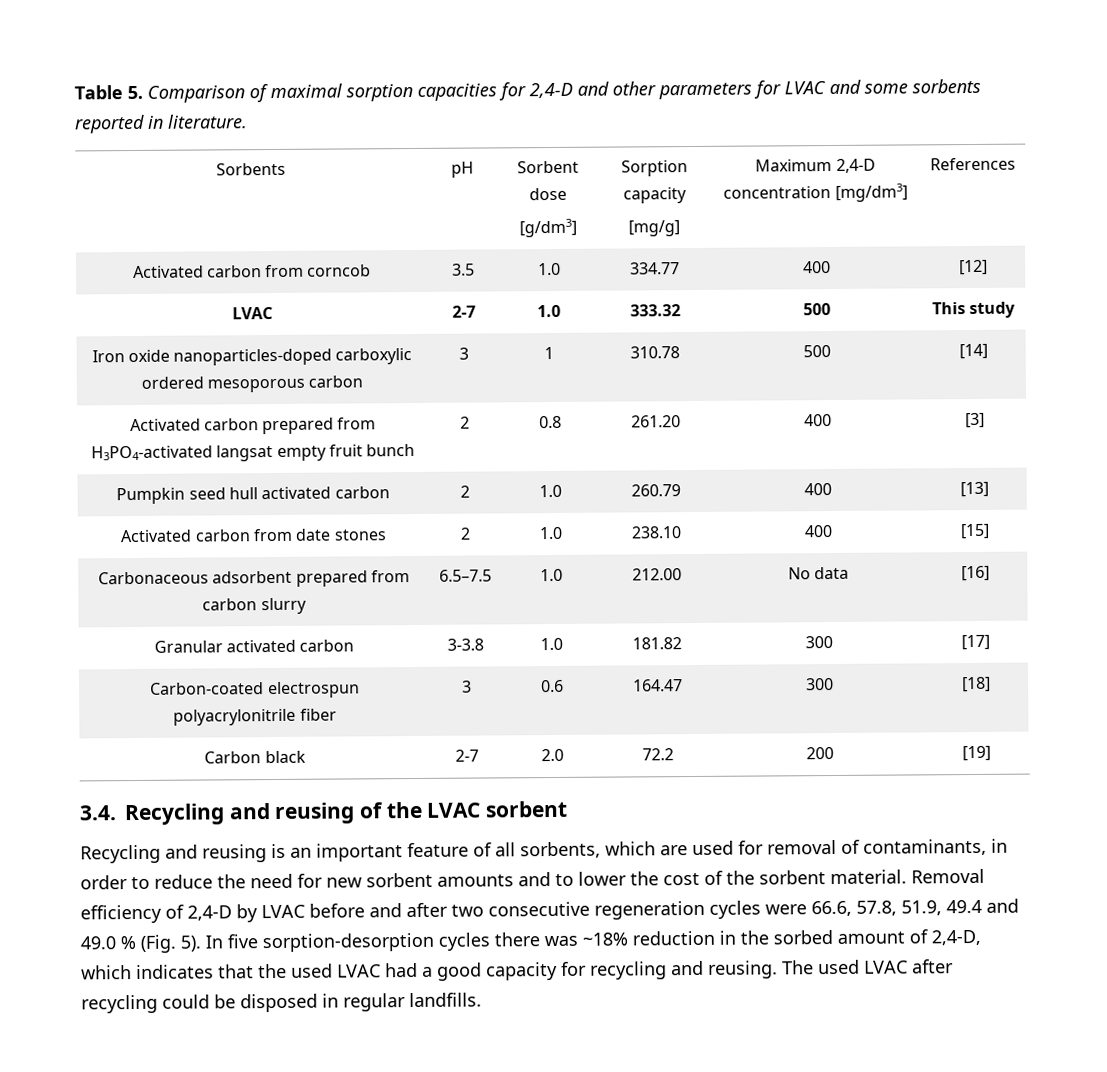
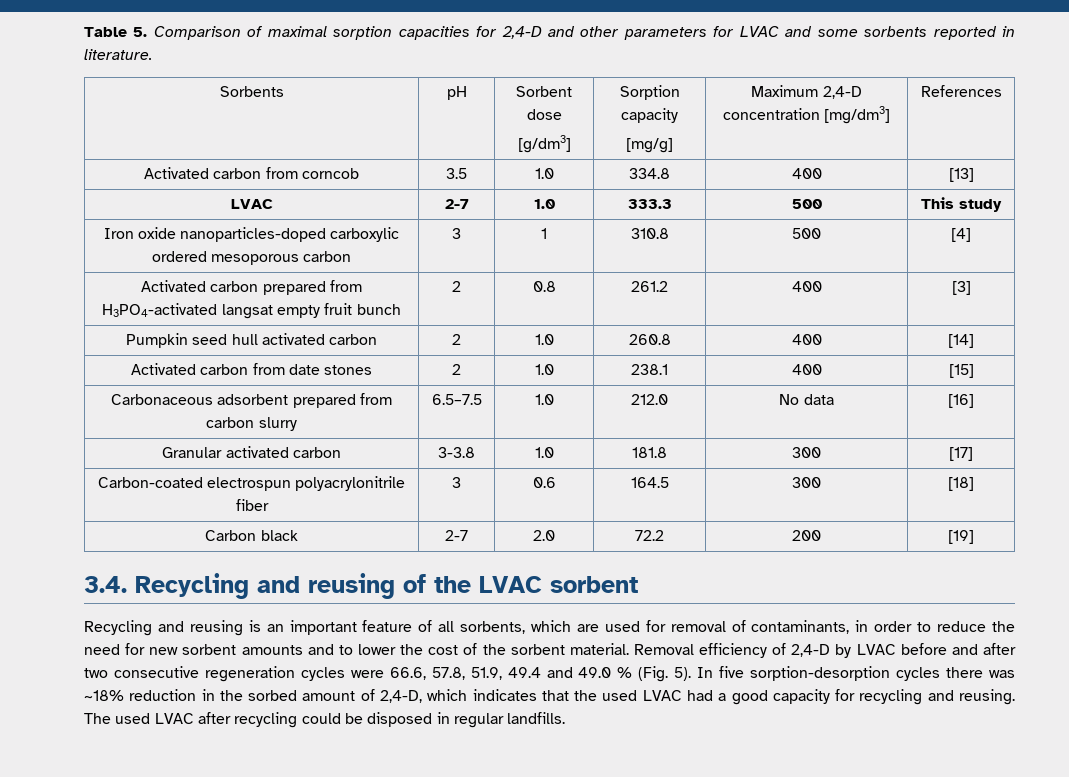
[630,262,680,275] [802,261,831,274] [959,259,988,276] 334.77 | 400 | [12] -> [629,168,670,179] [791,168,822,179] [948,168,974,182] 334.8 | 400 | [13]
[629,304,681,317] 333.32 -> [627,199,672,209] 333.3
[630,346,680,359] [802,345,831,358] [959,343,988,360] 310.78 | 500 | [14] -> [630,228,669,239] [792,228,821,239] [951,228,971,242] 310.8 | 500 | [4]
[631,415,681,428] 261.20 -> [631,281,668,292] 261.2
[631,484,681,497] [803,483,832,496] [960,481,989,498] 260.79 | 400 | [13] -> [628,334,671,345] [791,334,822,345] [948,334,974,348] 260.8 | 400 | [14]
[631,526,682,539] 238.10 -> [631,364,668,375] 238.1
[632,568,682,581] 212.00 -> [631,394,668,405] 212.0
[632,637,682,650] 181.82 -> [632,447,667,458] 181.8
[633,679,683,692] 164.47 -> [630,477,669,488] 164.5

